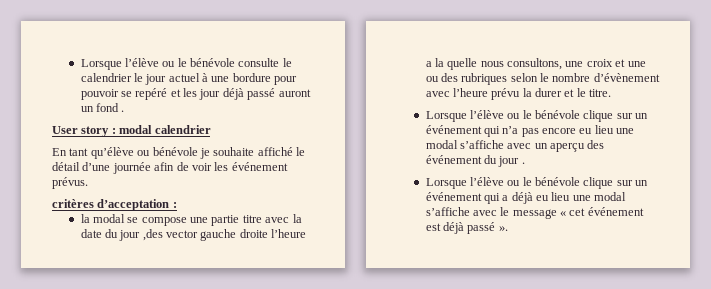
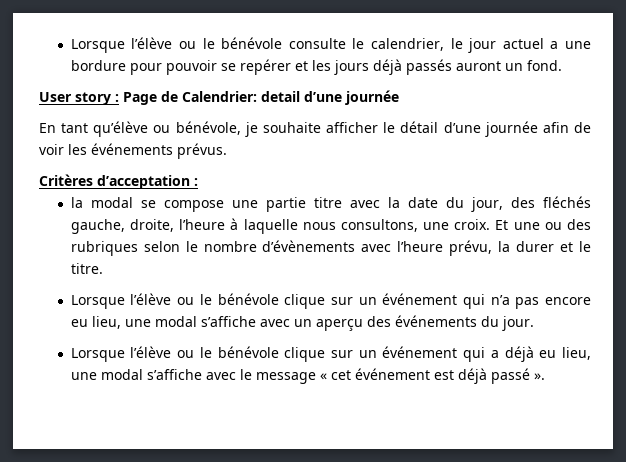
[80,73,132,82] calendrier -> [370,38,444,51] calendrier,
[202,73,209,82] à -> [550,41,559,49] a
[135,88,168,100] repéré -> [239,59,291,75] repérer
[199,88,311,100] [80,103,125,112] [52,125,211,137] jour déjà passé auront un fond . // User story : modal calendrier -> [333,59,562,75] [39,90,399,105] jours déjà passés auront un fond. // User story : Page de Calendrier: detail d’une journée
[152,147,198,156] bénévole -> [175,121,241,135] bénévole,
[257,147,293,156] affiché -> [326,122,379,133] afficher
[231,162,288,171] événement -> [91,143,173,155] événements
[52,199,94,208] critères -> [39,174,93,186] Critères
[119,229,307,241] [425,58,478,70] jour ,des vector gauche droite l’heure a la quelle -> [470,196,592,212] [70,218,298,234] jour, des fléchés gauche, droite, l’heure à laquelle
[586,59,626,67] croix et -> [454,219,509,230] croix. Et
[593,73,660,82] d’évènement -> [262,240,356,252] d’évènements
[491,88,521,100] prévu -> [449,240,493,256] prévu,
[594,125,614,134] lieu -> [91,316,121,329] lieu,
[425,155,525,167] événement du jour . -> [394,315,534,331] événements du jour.
[551,192,571,201] lieu -> [562,347,592,360] lieu,

